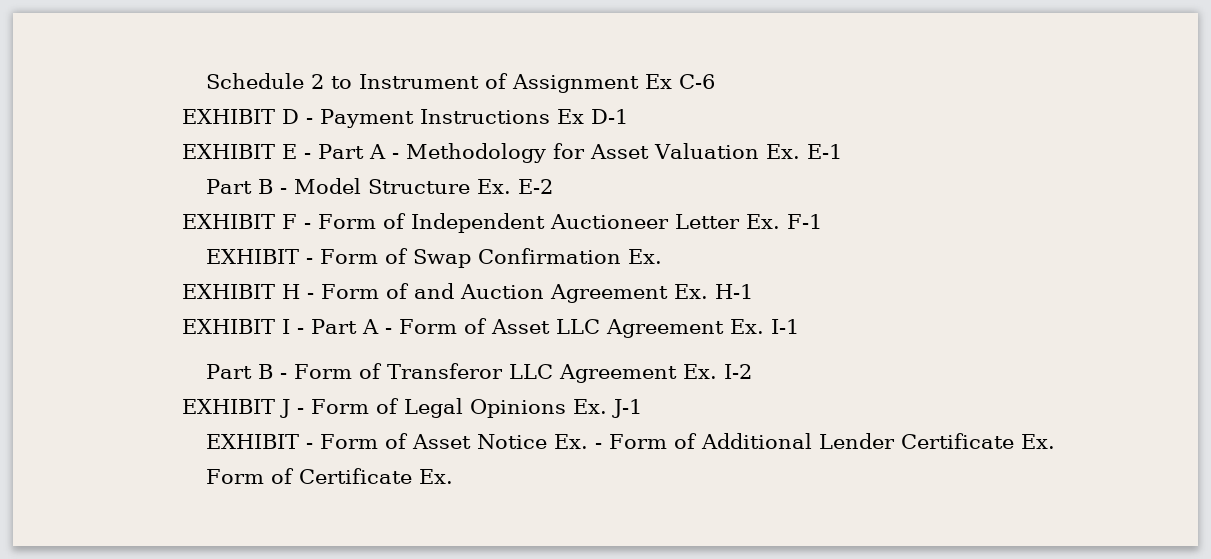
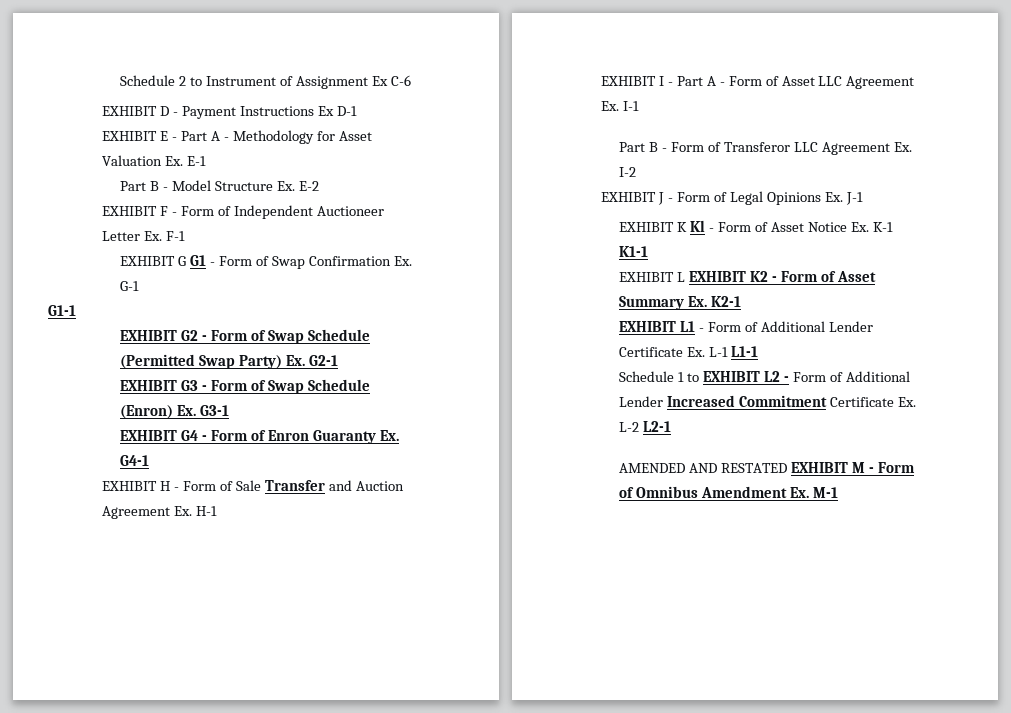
(300, 256) none -> [178,255,207,266] G G1
(663, 256) none -> [120,281,140,291] [48,305,76,316] [120,329,370,344] [120,354,338,369] [120,379,370,394] [120,405,230,419] [120,430,399,444] [120,455,150,466] G-1 // G1-1 // EXHIBIT G2 - Form of Swap Schedule (Permitted Swap Party) Ex. G2-1 // EXHIBIT G3 - Form of Swap Schedule (Enron) Ex. G3-1 // EXHIBIT G4 - Form of Enron Guaranty Ex. G4-1
(409, 291) none -> [235,480,325,491] Sale Transfer
(300, 441) none -> [677,220,706,232] K Kl
(589, 441) none -> [872,222,893,232] [619,246,649,257] [619,271,876,282] [619,296,742,310] [619,321,696,332] K-1 K1-1 // EXHIBIT L EXHIBIT K2 - Form of Asset Summary Ex. K2-1 // EXHIBIT L1
[206,468,454,484] Form of Certificate Ex. -> [709,346,759,357] [619,371,910,382] [619,395,916,407] [619,421,672,432] [619,462,915,473] [619,486,838,498] L-1 L1-1 // Schedule 1 to EXHIBIT L2 - Form of Additional Lender Increased Commitment Certificate Ex. L-2 L2-1 // AMENDED AND RESTATED EXHIBIT M - Form of Omnibus Amendment Ex. M-1

